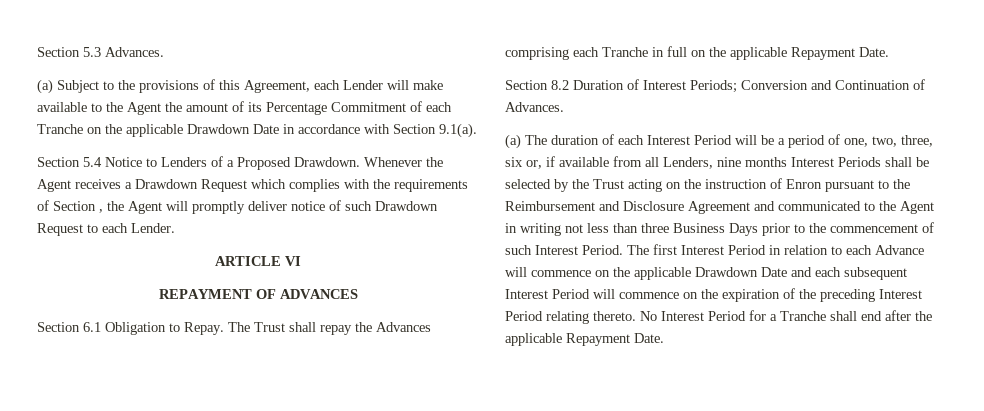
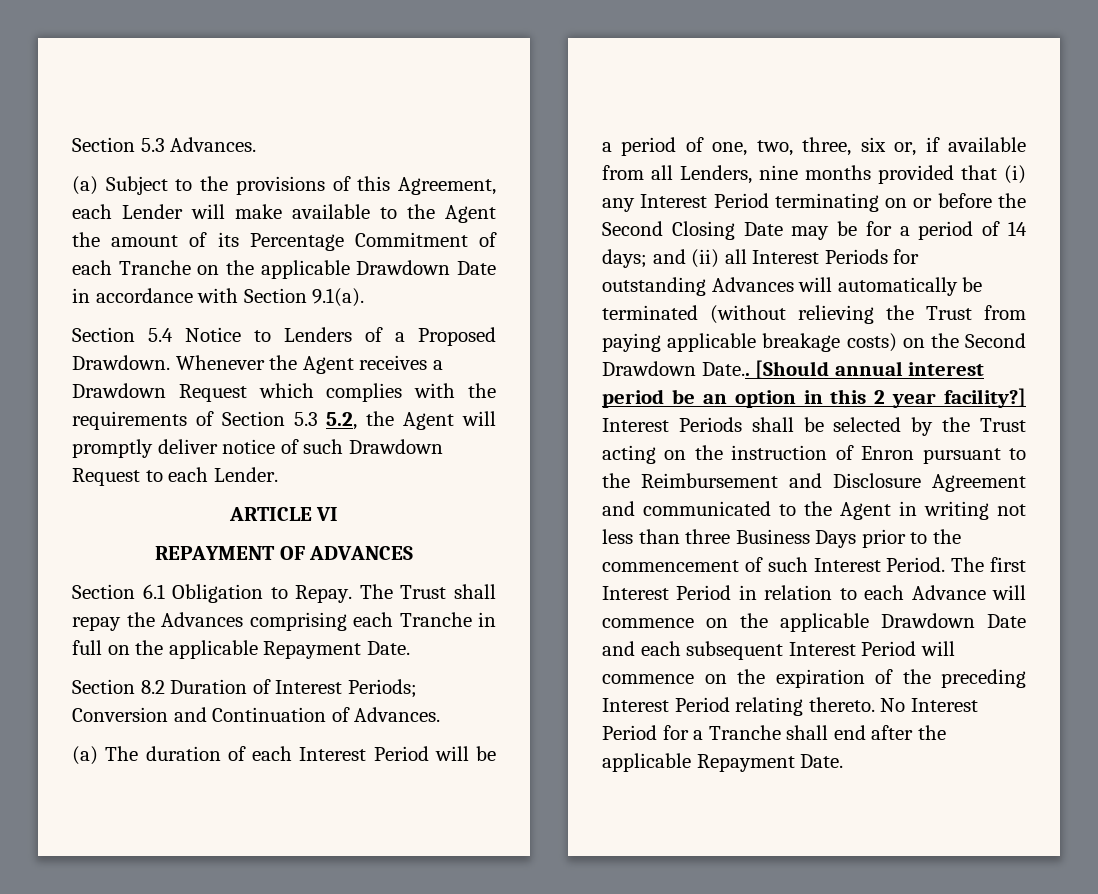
[99,209,103,213] , -> [293,412,358,430] 5.3 5.2,
(787, 162) none -> [878,165,1026,184] [602,193,1026,212] [602,221,1027,240] [602,249,920,268] [602,277,983,296] [602,305,1026,324] [602,333,1026,352] [602,360,985,379] [602,388,1026,408] provided that (i) any Interest Period terminating on or before the Second Closing Date may be for a period of 14 days; and (ii) all Interest Periods for outstanding Advances will automatically be terminated (without relieving the Trust from paying applicable breakage costs) on the Second Drawdown Date.. [Should annual interest period be an option in this 2 year facility?]

